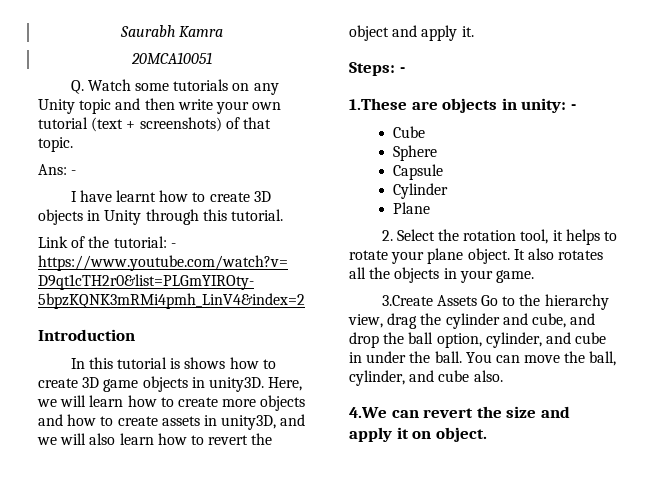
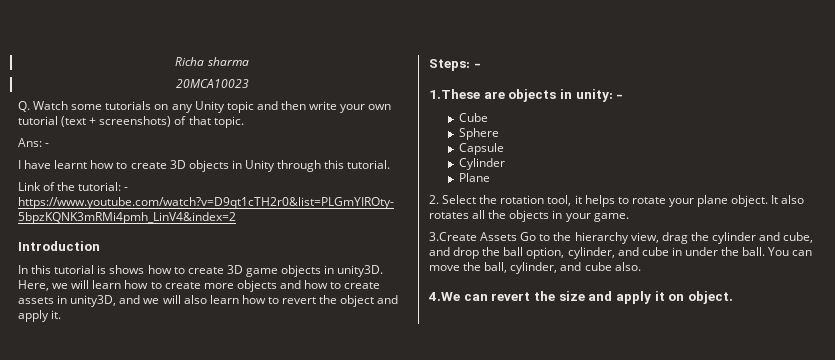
[119,25,224,37] [131,52,212,64] Saurabh Kamra // 20MCA10051 -> [175,57,249,66] [175,79,249,88] Richa sharma // 20MCA10023

